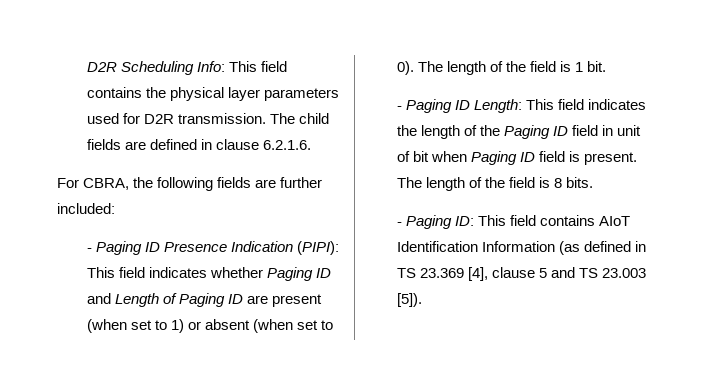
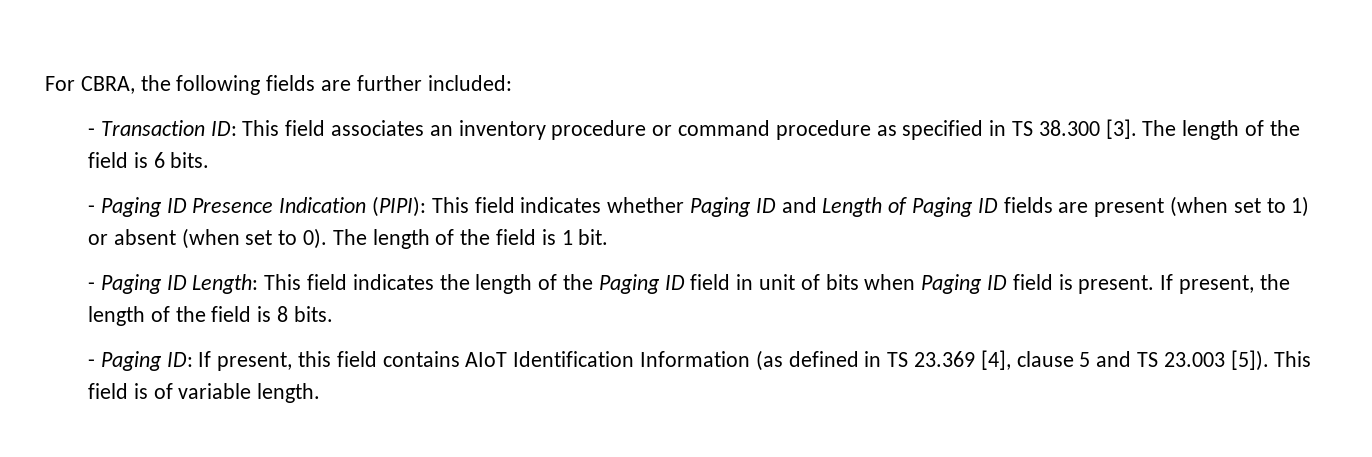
[86,61,287,75] [86,87,339,101] [86,113,329,124] [86,139,311,150] D2R Scheduling Info: This field contains the physical layer parameters used for D2R transmission. The child fields are defined in clause 6.2.1.6. // -> (45, 83) none
(115, 208) none -> [87,119,1300,140] [87,152,210,168] // - Transaction ID: This field associates an inventory procedure or command procedure as specified in TS 38.300 [3]. The length of the field is 6 bits.
(243, 299) none -> [1003,197,1053,213] fields
[412,151,429,162] bit -> [825,274,859,290] bits
[396,177,422,188] The -> [1160,274,1290,294] If present, the
[477,215,506,226] This -> [198,351,331,371] If present, this
(422, 300) none -> [1274,351,1312,367] [87,383,321,403] This field is of variable length.

